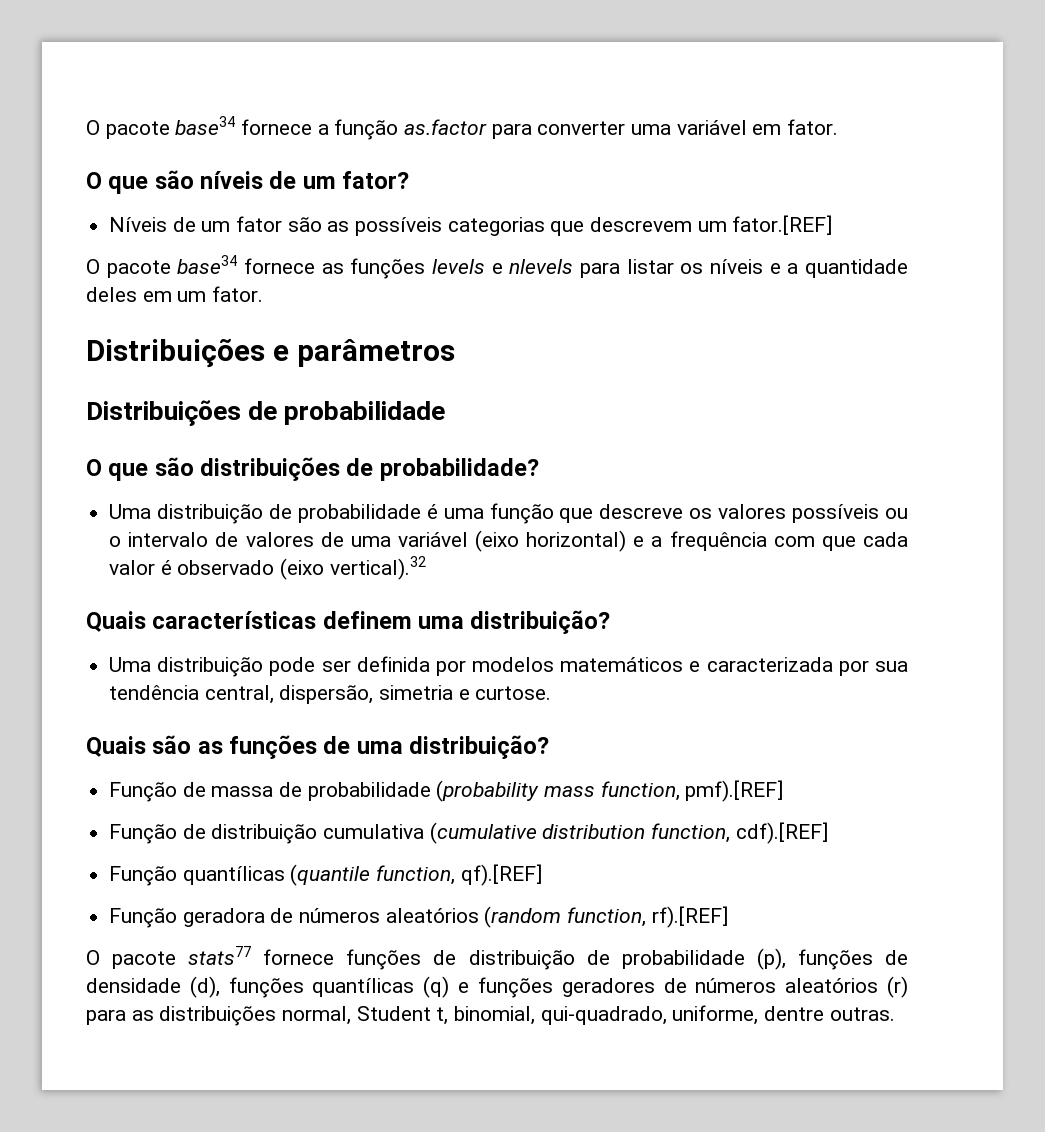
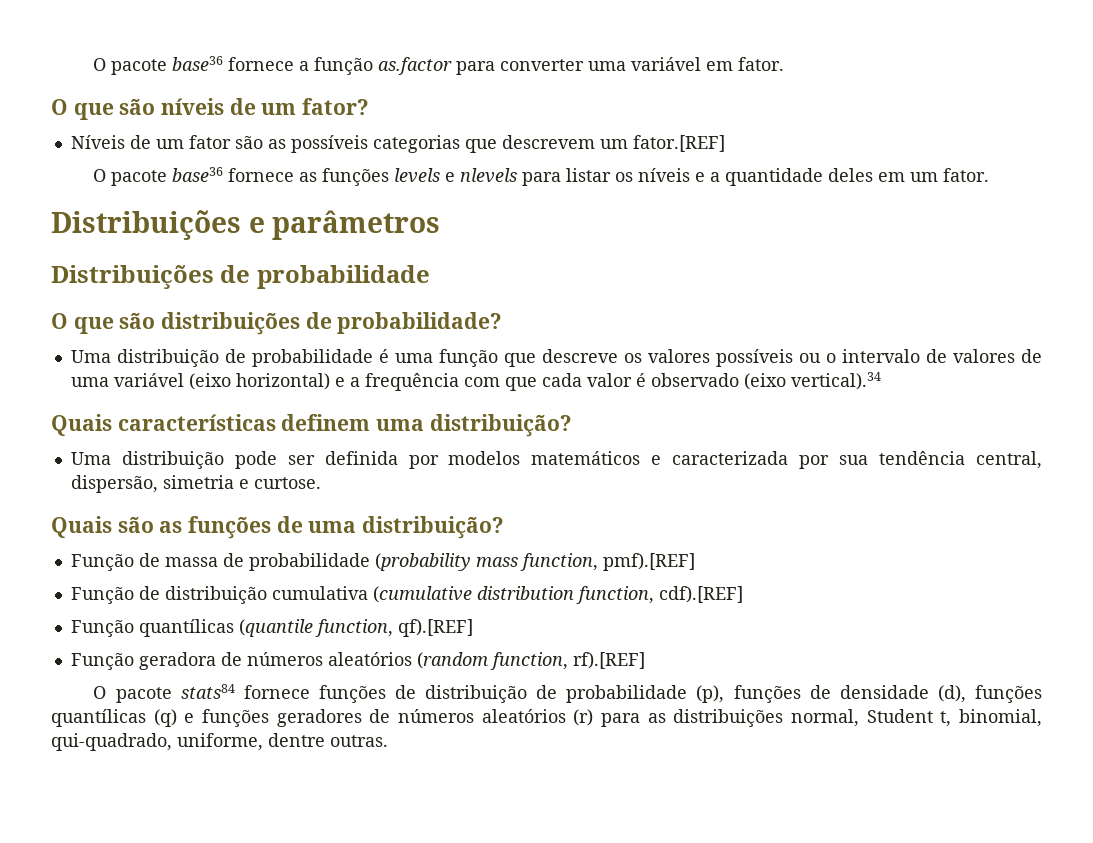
[86,116,236,139] O pacote base34 -> [93,56,224,75] O pacote base36
[177,255,238,274] base34 -> [172,167,224,182] base36
[329,556,426,580] vertical).32 -> [790,372,881,390] vertical).34
[188,946,252,965] stats77 -> [180,684,235,699] stats84

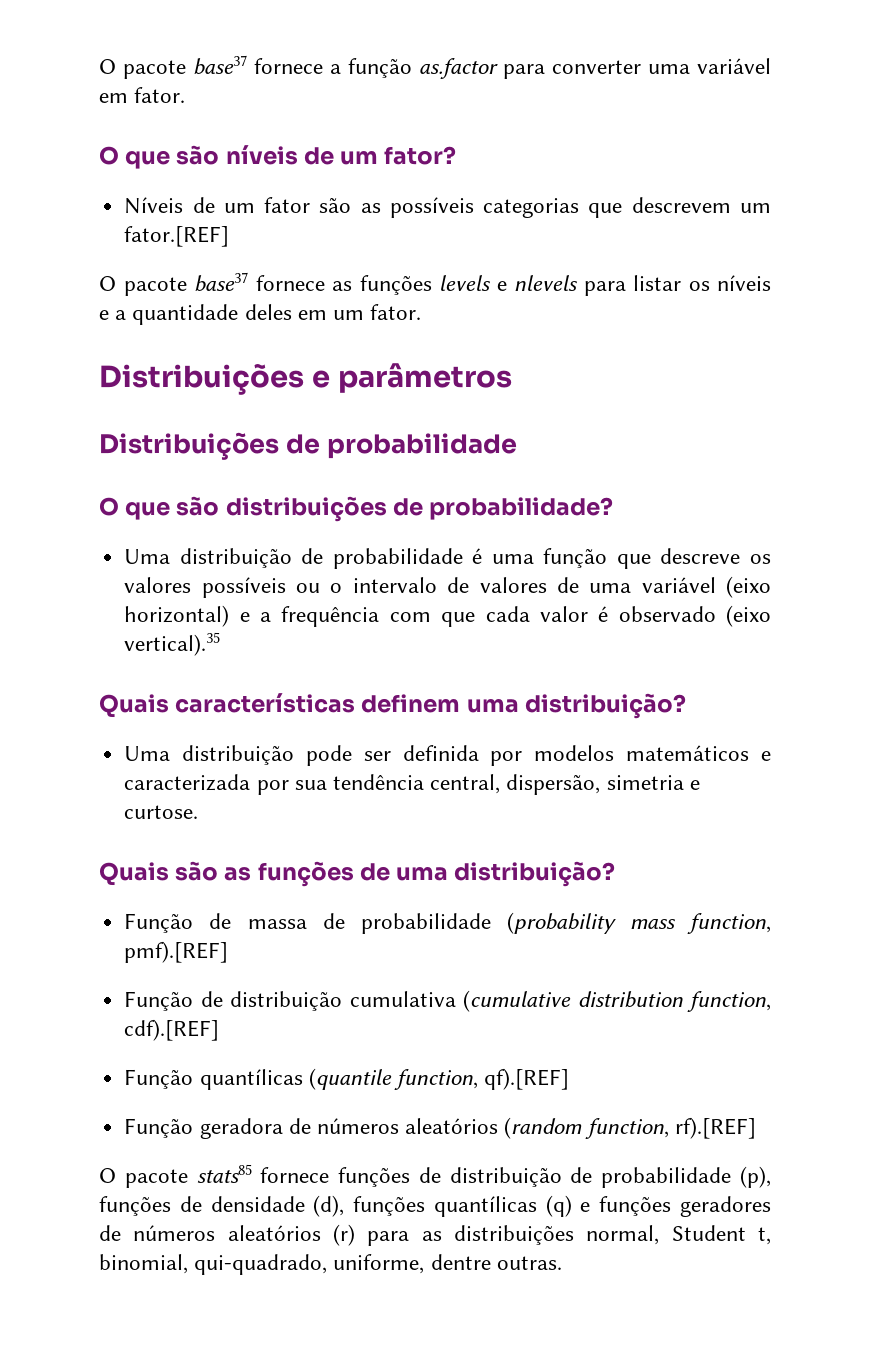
[93,56,224,75] O pacote base36 -> [99,55,247,79] O pacote base37
[172,167,224,182] base36 -> [194,272,248,292] base37
[790,372,881,390] vertical).34 -> [124,632,221,656] vertical).35
[180,684,235,699] stats84 -> [196,1164,252,1183] stats85

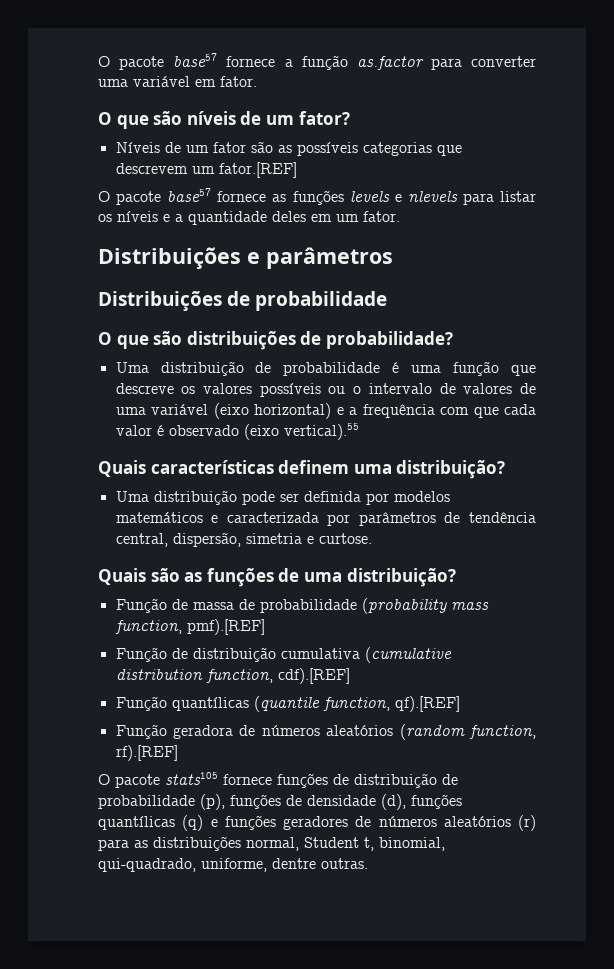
[99,55,247,79] O pacote base37 -> [98,53,218,70] O pacote base57
[194,272,248,292] base37 -> [167,188,212,202] base57
[124,632,221,656] vertical).35 -> [283,423,359,440] vertical).55
[294,780,327,790] sua -> [358,512,461,526] parâmetros de
[196,1164,252,1183] stats85 -> [165,772,218,785] stats105

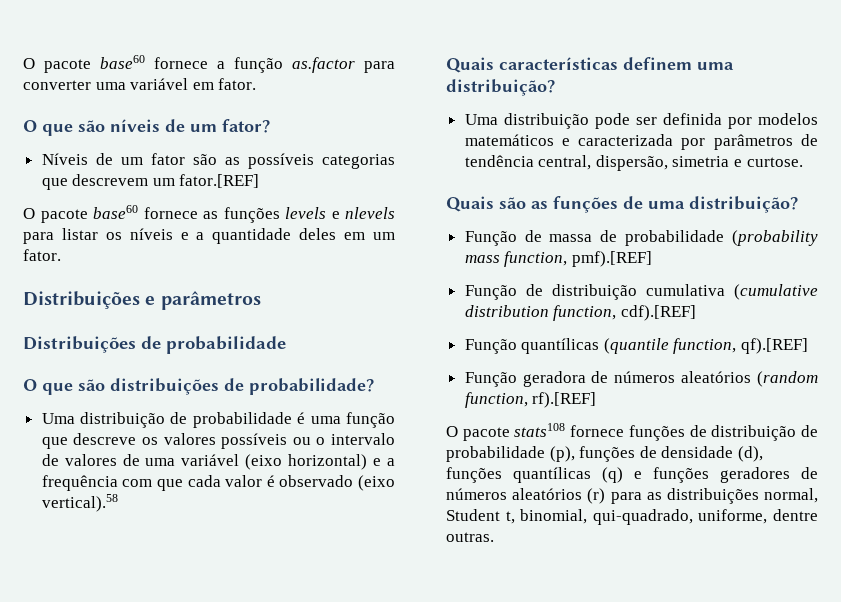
[98,53,218,70] O pacote base57 -> [23,55,145,73] O pacote base60
[167,188,212,202] base57 -> [93,205,138,219] base60
[283,423,359,440] vertical).55 -> [41,494,118,512] vertical).58
[165,772,218,785] stats105 -> [514,423,566,437] stats108

